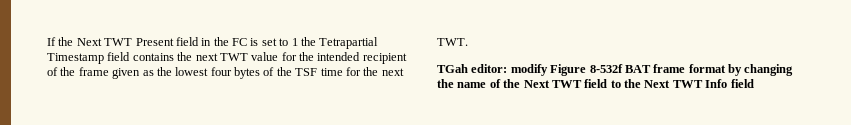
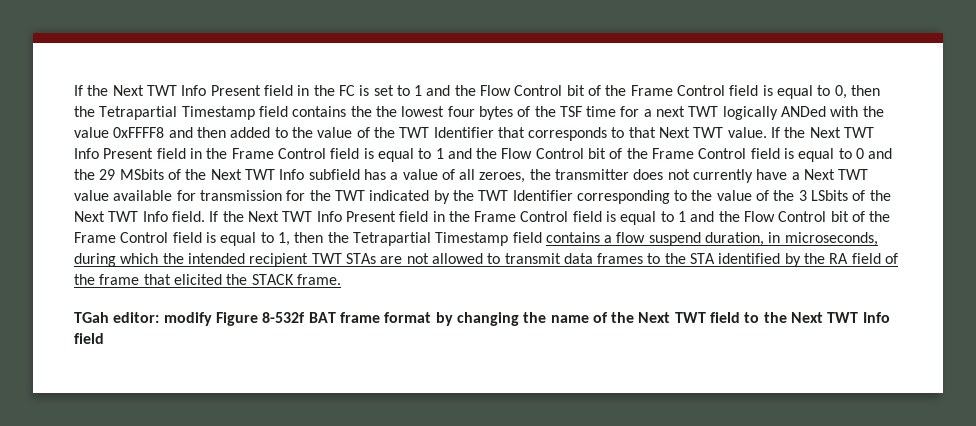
[47,37,133,46] If the Next TWT -> [74,85,207,96] If the Next TWT Info
(298, 42) none -> [426,85,880,99] and the Flow Control bit of the Frame Control field is equal to 0, then
[195,52,407,64] [47,67,154,79] next TWT value for the intended recipient of the frame given as -> (372, 111) none
[363,67,404,76] [437,38,468,46] the next TWT. -> [643,106,884,120] [74,127,875,141] [74,148,893,162] [74,169,869,183] [74,190,891,204] [74,211,891,225] [74,232,878,246] [74,253,899,267] [74,274,341,285] a next TWT logically ANDed with the value 0xFFFF8 and then added to the value of the TWT Identifier that corresponds to that Next TWT value. If the Next TWT Info Present field in the Frame Control field is equal to 1 and the Flow Control bit of the Frame Control field is equal to 0 and the 29 MSbits of the Next TWT Info subfield has a value of all zeroes, the transmitter does not currently have a Next TWT value available for transmission for the TWT indicated by the TWT Identifier corresponding to the value of the 3 LSbits of the Next TWT Info field. If the Next TWT Info Present field in the Frame Control field is equal to 1 and the Flow Control bit of the Frame Control field is equal to 1, then the Tetrapartial Timestamp field contains a flow suspend duration, in microseconds, during which the intended recipient TWT STAs are not allowed to transmit data frames to the STA identified by the RA field of the frame that elicited the STACK frame.

